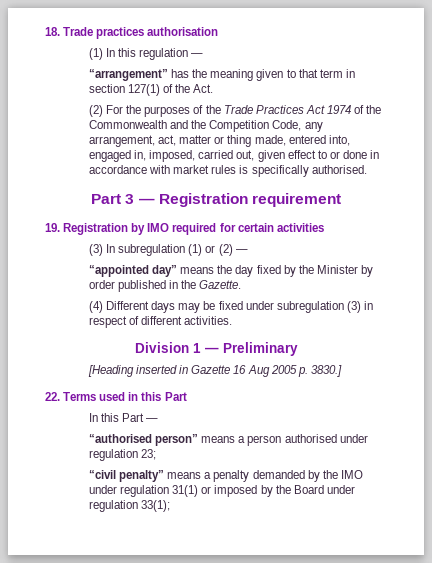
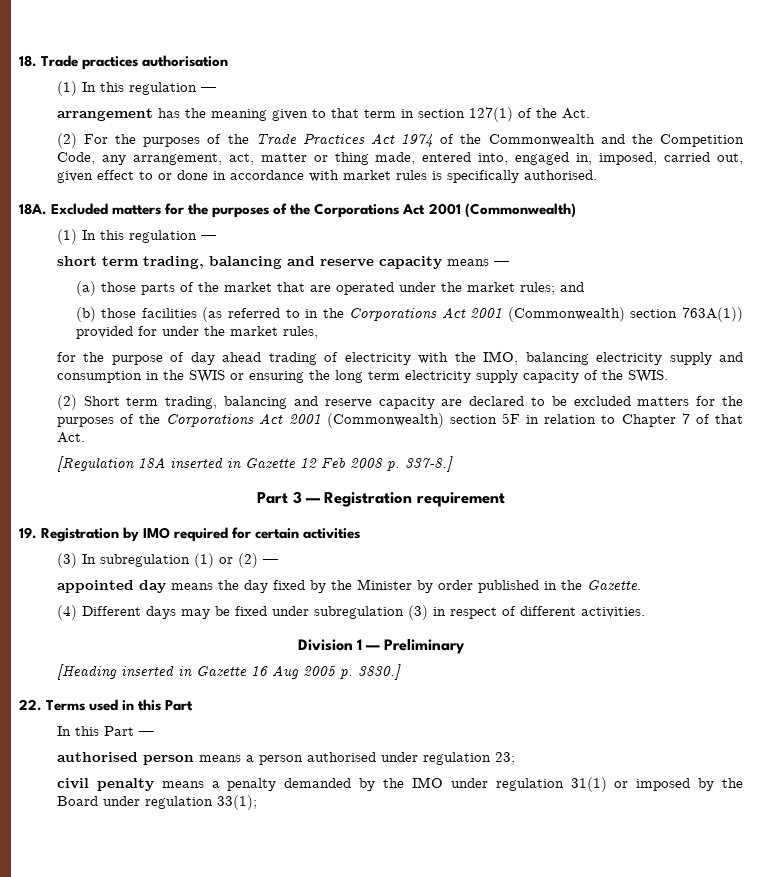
[89,69,169,81] “arrangement” -> [56,108,153,121] arrangement
(367, 169) none -> [19,203,576,218] [56,229,216,244] [56,256,509,269] [75,281,584,296] [75,307,743,322] [75,326,318,339] [56,351,744,365] [56,370,668,383] [56,395,743,410] [56,413,744,428] [56,432,85,443] [56,456,453,472] // 18A. Excluded matters for the purposes of the Corporations Act 2001 (Commonwealth) // (1) In this regulation — // short term trading, balancing and reserve capacity means — // (a) those parts of the market that are operated under the market rules; and // (b) those facilities (as referred to in the Corporations Act 2001 (Commonwealth) section 763A(1)) provided for under the market rules, // for the purpose of day ahead trading of electricity with the IMO, balancing electricity supply and consumption in the SWIS or ensuring the long term electricity supply capacity of the SWIS. // (2) Short term trading, balancing and reserve capacity are declared to be excluded matters for the purposes of the Corporations Act 2001 (Commonwealth) section 5F in relation to Chapter 7 of that Act. // [Regulation 18A inserted in Gazette 12 Feb 2008 p. 337-8.]
[89,265,178,277] “appointed day” -> [56,580,166,593] appointed day
[89,434,199,446] “authorised person” -> [56,752,194,765] authorised person
[89,470,165,482] “civil penalty” -> [56,778,154,791] civil penalty

